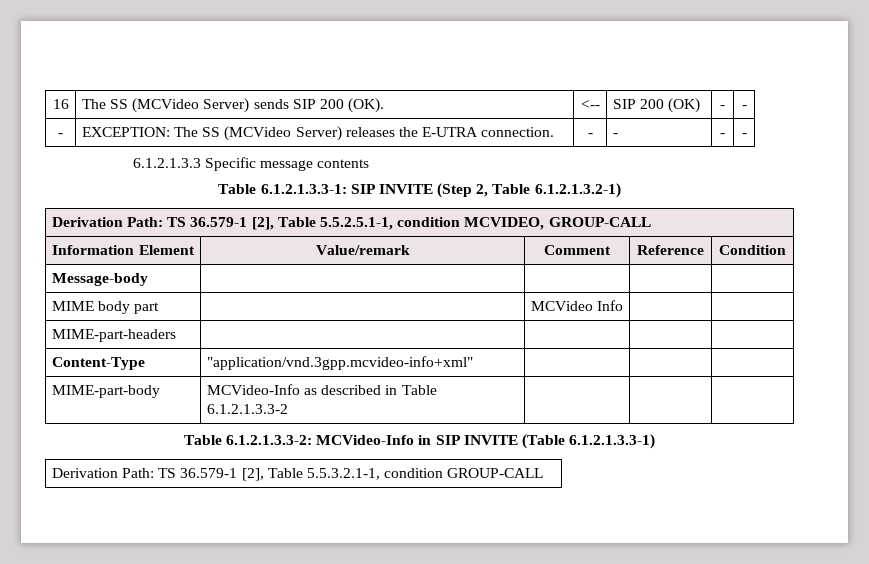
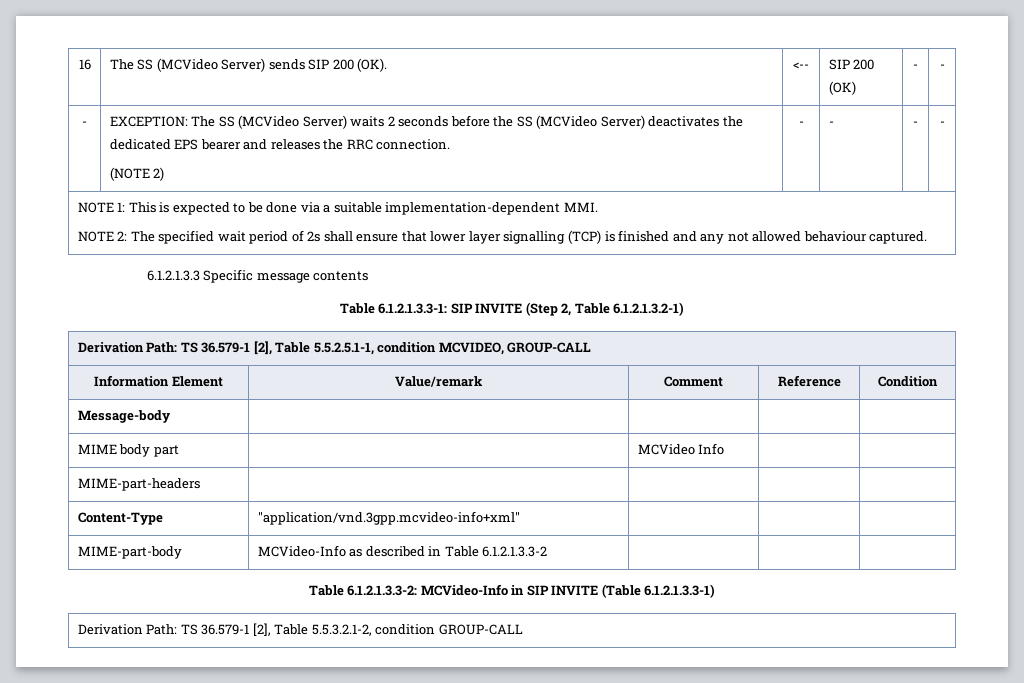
(342, 133) none -> [350,115,743,129] [109,139,268,150] waits 2 seconds before the SS (MCVideo Server) deactivates the dedicated EPS bearer and
[422,127,479,137] E-UTRA -> [346,139,373,150] RRC
(555, 132) none -> [109,167,165,181] // (NOTE 2)
(747, 135) none -> [77,202,598,215] [77,230,928,244] // NOTE 1: This is expected to be done via a suitable implementation-dependent MMI. // NOTE 2: The specified wait period of 2s shall ensure that lower layer signalling (TCP) is finished and any not allowed behaviour captured.
[307,468,381,480] 5.5.3.2.1-1, -> [311,624,372,636] 5.5.3.2.1-2,

